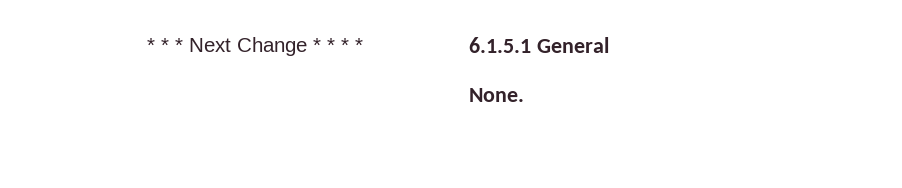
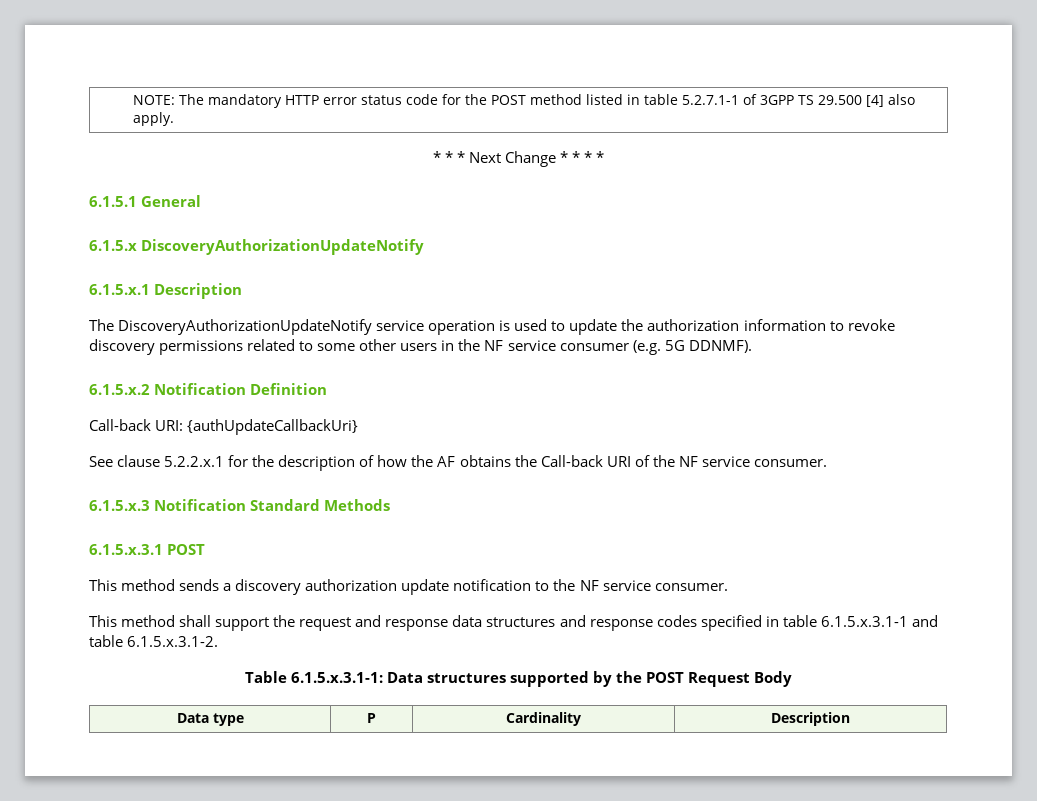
(146, 45) none -> [133,94,916,108] [133,112,175,126] NOTE: The mandatory HTTP error status code for the POST method listed in table 5.2.7.1-1 of 3GPP TS 29.500 [4] also apply. //
[469,88,524,102] None. -> [89,239,425,255] [89,283,243,299] [89,319,895,335] [89,339,752,355] [89,383,328,395] [89,419,359,435] [89,455,827,471] [89,499,391,511] [89,544,206,555] [89,579,728,595] [89,615,938,631] [89,635,219,647] [244,671,793,687] [176,713,244,726] [367,713,376,723] [506,712,581,726] [771,712,850,726] 6.1.5.x DiscoveryAuthorizationUpdateNotify // 6.1.5.x.1 Description // The DiscoveryAuthorizationUpdateNotify service operation is used to update the authorization information to revoke discovery permissions related to some other users in the NF service consumer (e.g. 5G DDNMF). // 6.1.5.x.2 Notification Definition // Call-back URI: {authUpdateCallbackUri} // See clause 5.2.2.x.1 for the description of how the AF obtains the Call-back URI of the NF service consumer. // 6.1.5.x.3 Notification Standard Methods // 6.1.5.x.3.1 POST // This method sends a discovery authorization update notification to the NF service consumer. // This method shall support the request and response data structures and response codes specified in table 6.1.5.x.3.1-1 and table 6.1.5.x.3.1-2. // Table 6.1.5.x.3.1-1: Data structures supported by the POST Request Body // Data type | P | Cardinality | Description

